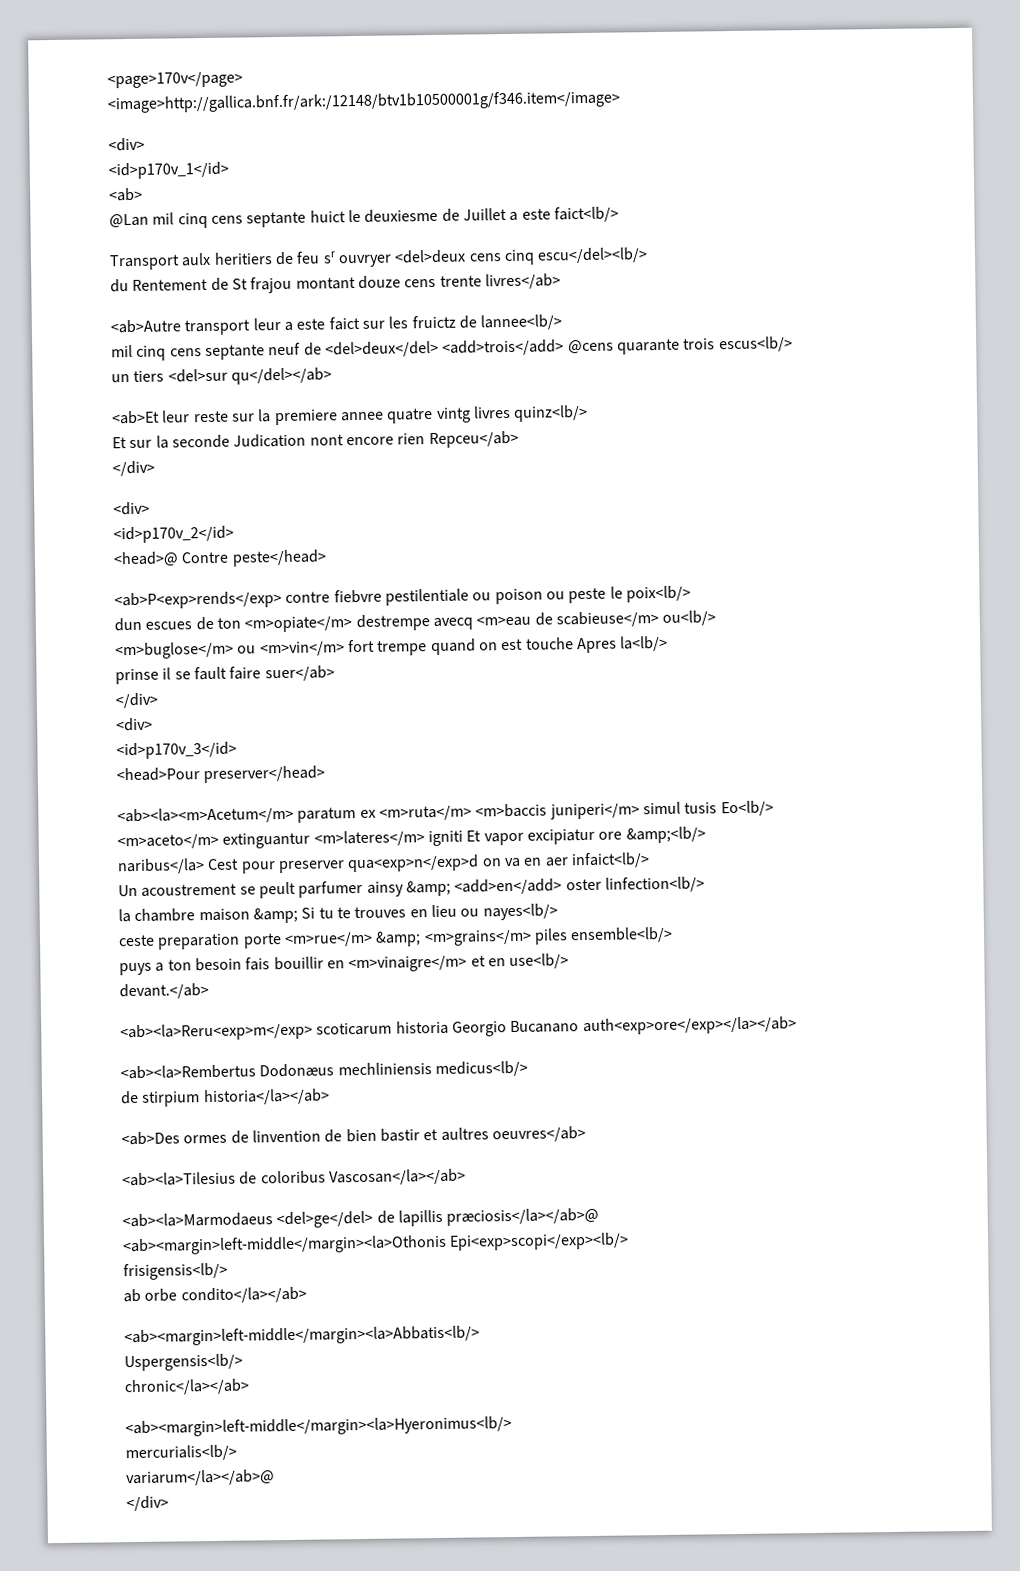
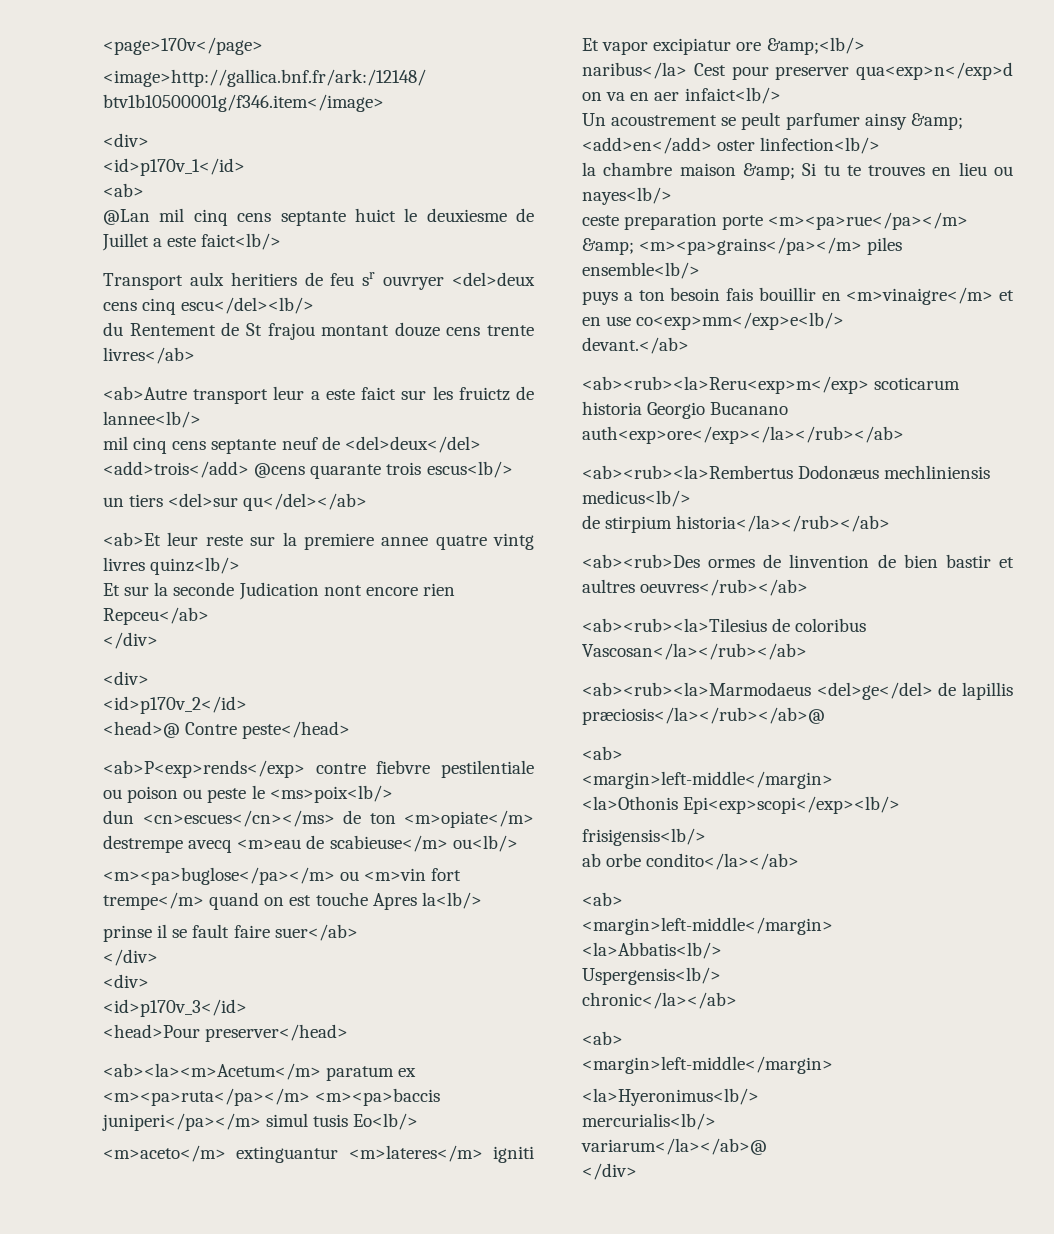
[625,585,691,603] poix<lb/> -> [269,785,393,803] <ms>poix<lb/>
[145,621,193,630] escues -> [142,810,335,827] <cn>escues</cn></ms>
[115,639,428,660] <m>buglose</m> ou <m>vin</m> fort trempe -> [103,867,462,885] [103,892,204,910] <m><pa>buglose</pa></m> ou <m>vin fort trempe</m>
[378,803,640,821] <m>ruta</m> <m>baccis juniperi</m> -> [103,1088,441,1106] [102,1113,261,1131] <m><pa>ruta</pa></m> <m><pa>baccis juniperi</pa></m>
[283,929,532,948] <m>rue</m> &amp; <m>grains</m> -> [768,212,969,230] [582,237,863,255] <m><pa>rue</pa></m> &amp; <m><pa>grains</pa></m>
[509,953,570,970] use<lb/> -> [606,312,845,330] use co<exp>mm</exp>e<lb/>
[120,1022,313,1042] <ab><la>Reru<exp>m</exp> -> [582,376,869,394] <ab><rub><la>Reru<exp>m</exp>
[582,1016,797,1036] [120,1064,256,1080] auth<exp>ore</exp></la></ab> // <ab><la>Rembertus -> [582,426,904,444] [582,465,793,479] auth<exp>ore</exp></la></rub></ab> // <ab><rub><la>Rembertus
[203,1088,330,1106] [121,1131,180,1146] historia</la></ab> // <ab>Des -> [676,515,891,532] [582,554,700,568] historia</la></rub></ab> // <ab><rub>Des
[491,1126,586,1143] [122,1168,466,1187] [122,1207,600,1229] [122,1234,447,1256] oeuvres</ab> // <ab><la>Tilesius de coloribus Vascosan</la></ab> // <ab><la>Marmodaeus <del>ge</del> de lapillis præciosis</la></ab>@ // <ab><margin>left-middle</margin><la>Othonis -> [640,579,809,596] [582,618,867,632] [582,643,807,660] [582,682,1013,700] [582,707,825,725] [582,746,623,760] [582,771,833,789] [582,796,678,810] oeuvres</rub></ab> // <ab><rub><la>Tilesius de coloribus Vascosan</la></rub></ab> // <ab><rub><la>Marmodaeus <del>ge</del> de lapillis præciosis</la></rub></ab>@ // <ab> // <margin>left-middle</margin> // <la>Othonis
[124,1325,480,1347] <ab><margin>left-middle</margin><la>Abbatis<lb/> -> [582,892,623,906] [582,917,833,935] [582,942,722,959] <ab> // <margin>left-middle</margin> // <la>Abbatis<lb/>
[125,1416,512,1438] <ab><margin>left-middle</margin><la>Hyeronimus<lb/> -> [582,1031,623,1045] [582,1056,833,1074] [582,1088,759,1106] <ab> // <margin>left-middle</margin> // <la>Hyeronimus<lb/>

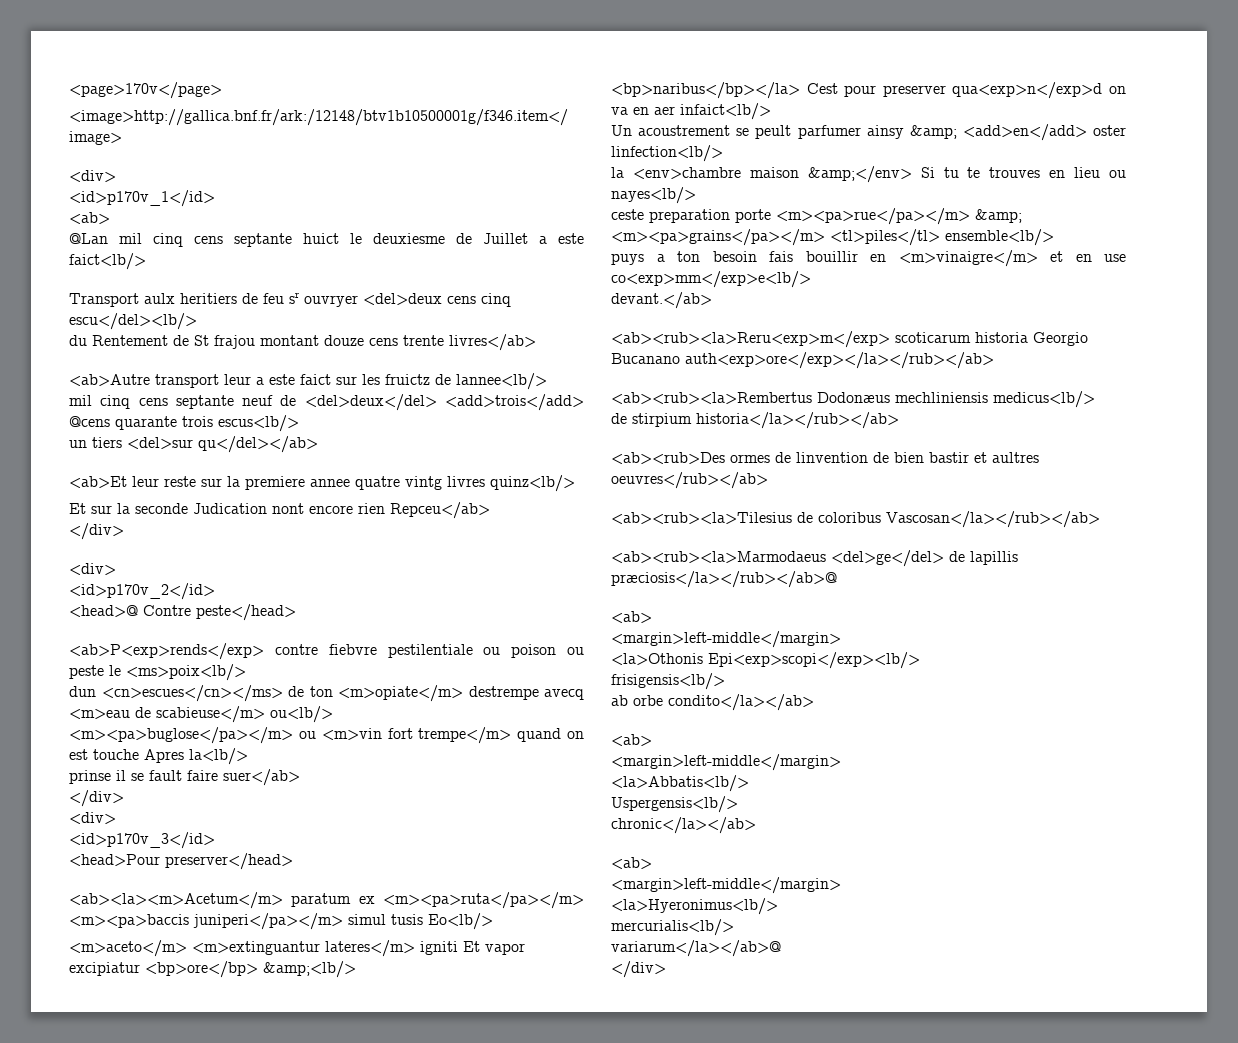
[236,1145,483,1163] extinguantur <m>lateres</m> -> [192,940,415,957] <m>extinguantur lateres</m>
[736,42,762,51] ore -> [145,961,258,978] <bp>ore</bp>
[582,62,687,79] naribus</la> -> [611,82,800,99] <bp>naribus</bp></la>
[603,162,795,180] chambre maison &amp; -> [632,166,912,183] <env>chambre maison &amp;</env>
[867,237,903,255] piles -> [830,229,940,246] <tl>piles</tl>

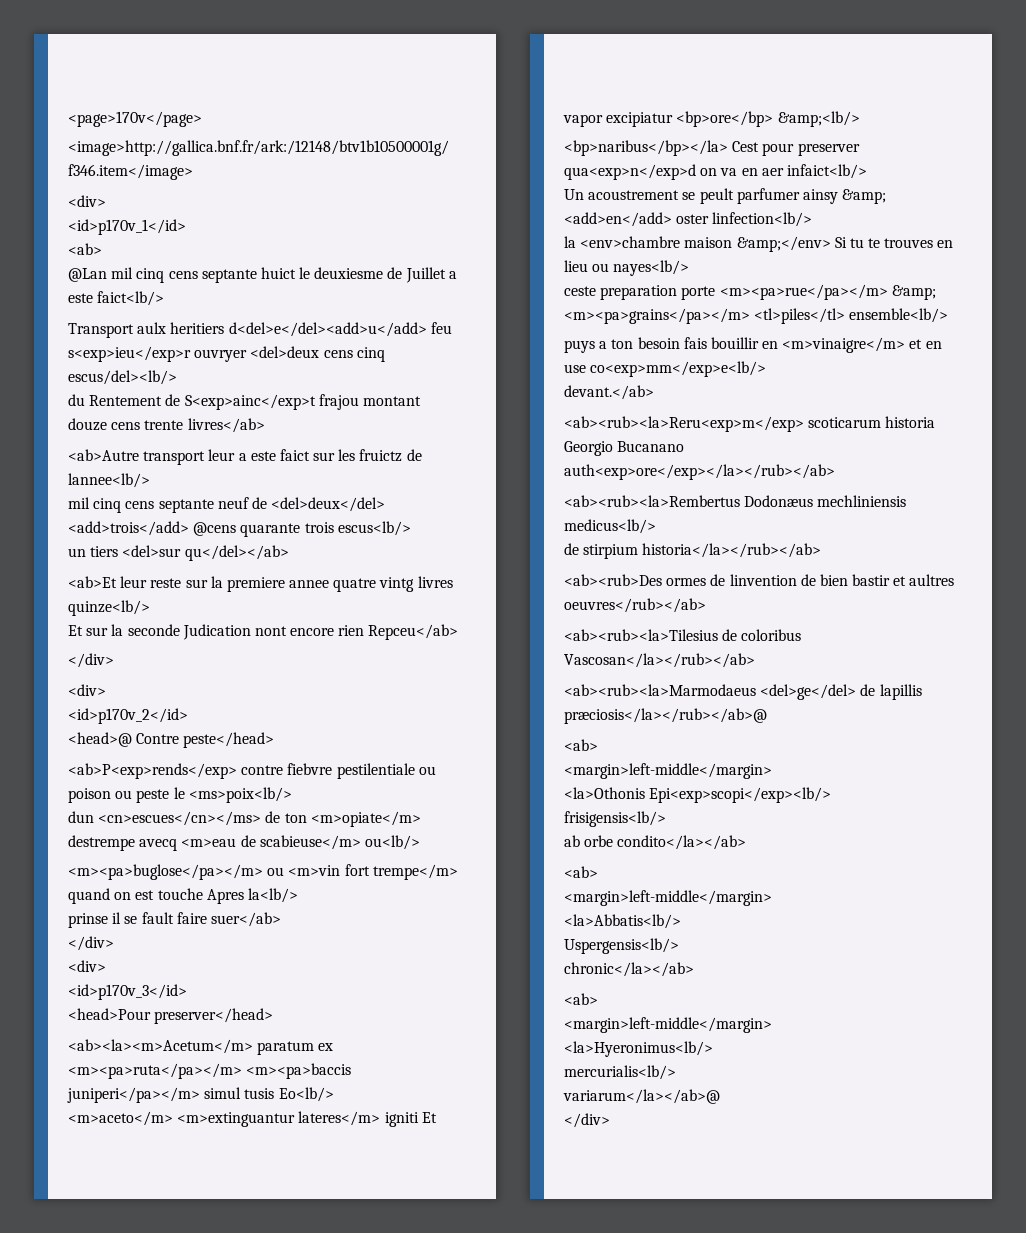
[242,292,299,304] de feu sr -> [228,322,452,337] [68,346,191,362] d<del>e</del><add>u</add> feu s<exp>ieu</exp>r
[69,313,197,330] escu</del><lb/> -> [68,370,177,385] escus/del><lb/>
[194,335,209,346] St -> [184,394,316,410] S<exp>ainc</exp>t
[490,475,575,492] quinz<lb/> -> [68,600,150,616] quinze<lb/>

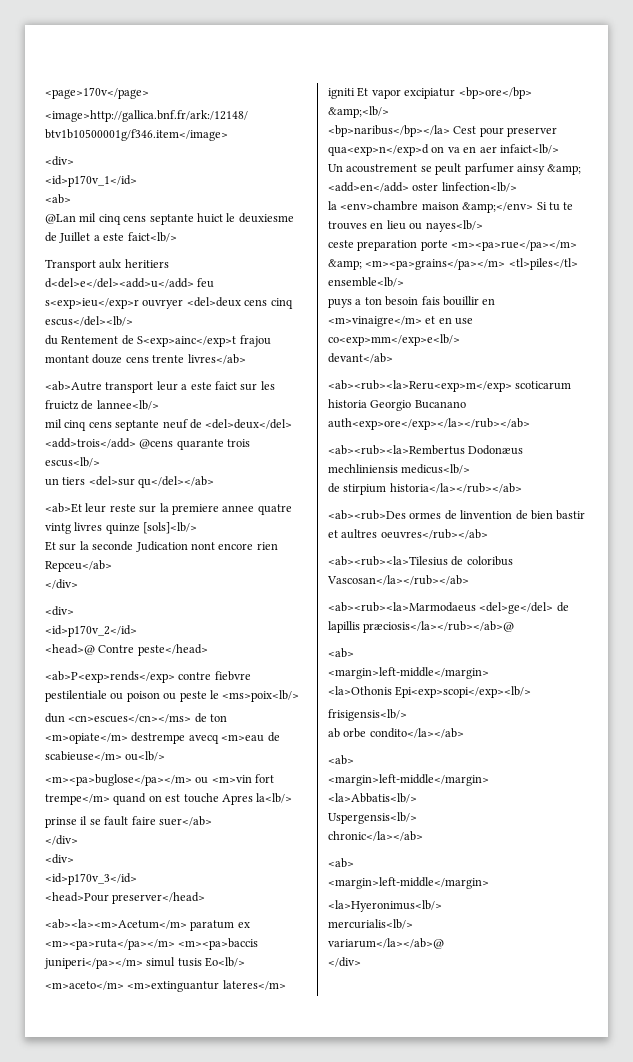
[68,370,177,385] escus/del><lb/> -> [45,316,133,326] escus</del><lb/>
[68,600,150,616] quinze<lb/> -> [105,522,198,534] quinze [sols]<lb/>
[564,385,654,400] devant.</ab> -> [328,353,393,363] devant</ab>

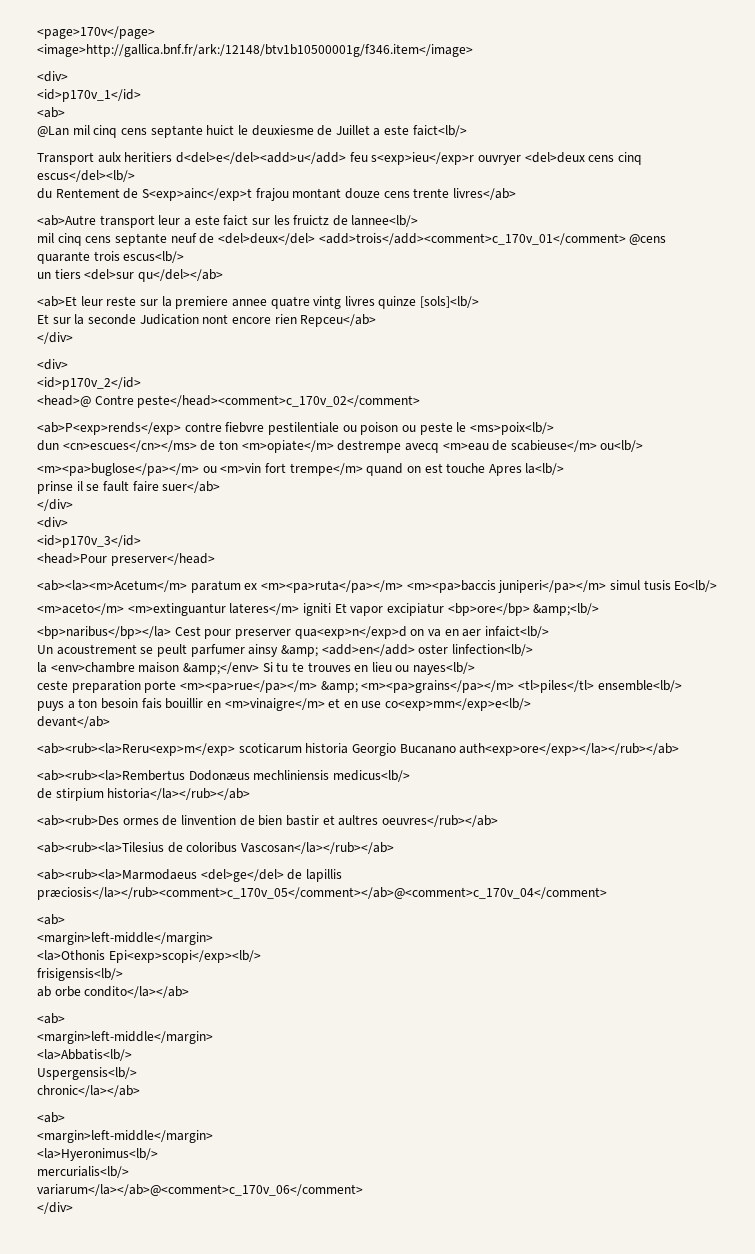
[45,438,136,448] <add>trois</add> -> [318,233,626,245] <add>trois</add><comment>c_170v_01</comment>
[137,644,208,656] peste</head> -> [137,395,421,408] peste</head><comment>c_170v_02</comment>
[363,621,515,633] præciosis</la></rub></ab>@ -> [37,887,607,900] præciosis</la></rub><comment>c_170v_05</comment></ab>@<comment>c_170v_04</comment>
[328,938,444,949] variarum</la></ab>@ -> [37,1184,363,1196] variarum</la></ab>@<comment>c_170v_06</comment>

